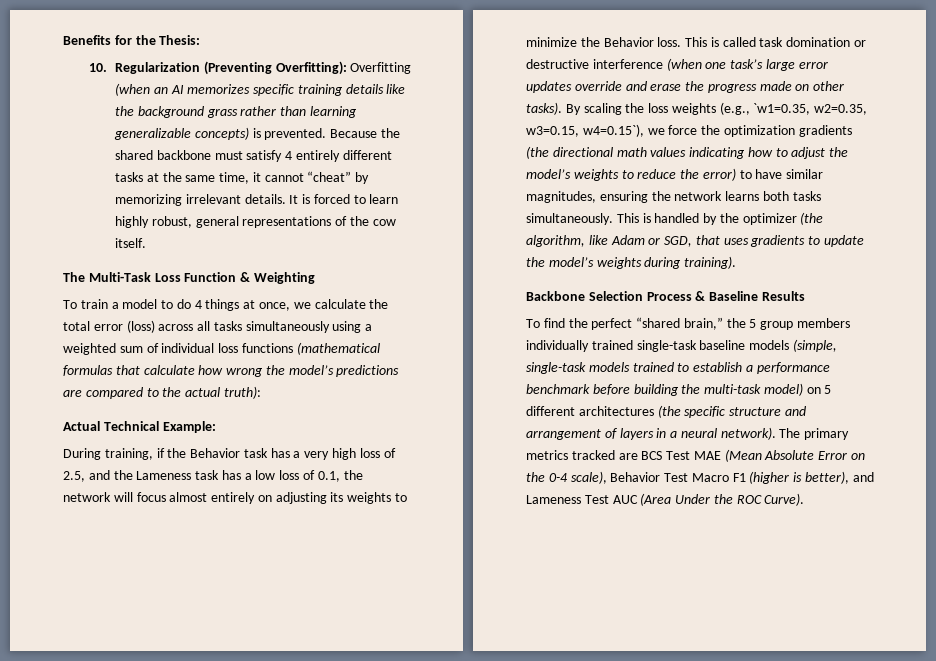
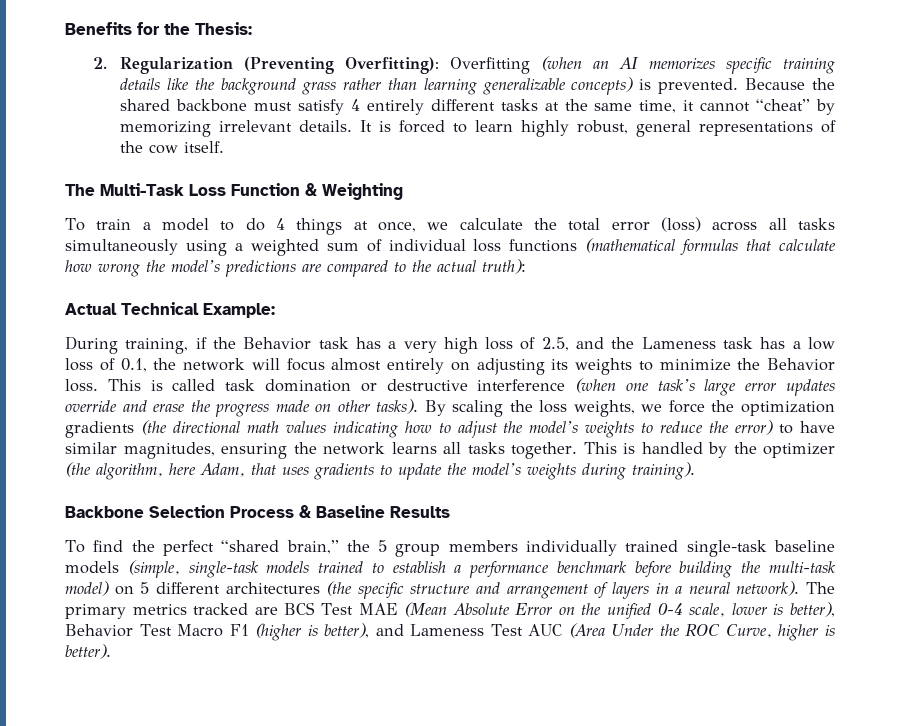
[88,63,107,72] 10. -> [92,57,107,69] 2.
[671,102,868,115] [526,124,644,137] weights (e.g., `w1=0.35, w2=0.35, w3=0.15, w4=0.15`), -> [573,400,635,417] weights,
[762,191,821,201] [526,213,613,225] both tasks simultaneously. -> [443,442,578,459] all tasks together.
[588,235,693,247] like Adam or SGD, -> [169,463,245,477] here Adam,
[548,471,607,484] 0-4 scale), -> [607,602,835,620] unified 0-4 scale, lower is better),
[764,493,805,506] Curve). -> [725,624,835,641] [65,644,111,659] Curve, higher is better).

